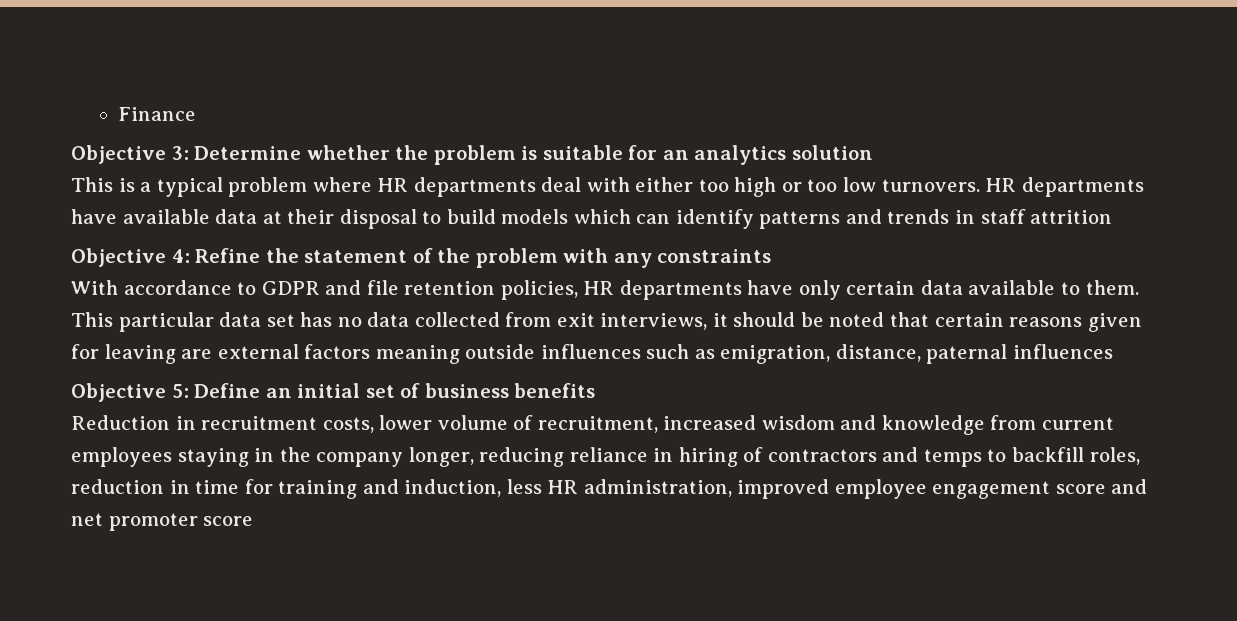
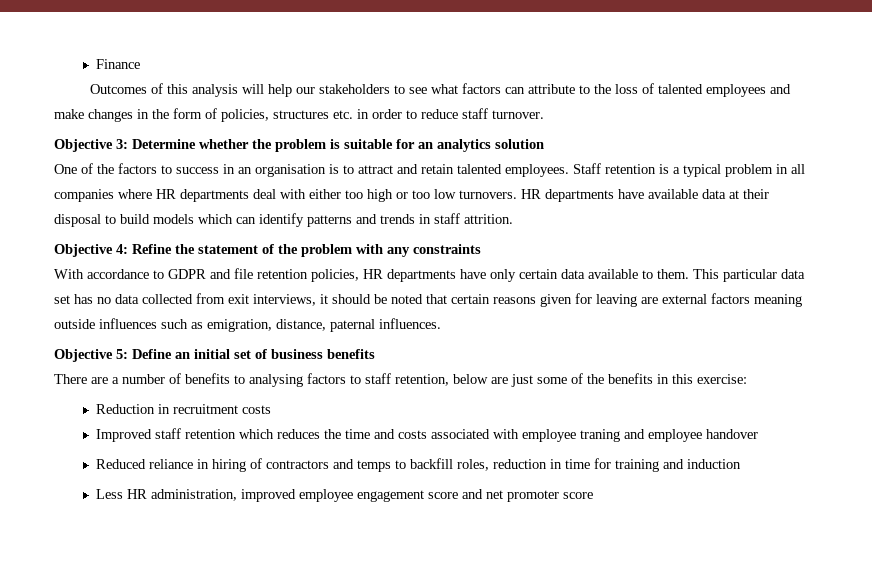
(197, 114) none -> [89,83,791,97] [54,108,544,122] // Outcomes of this analysis will help our stakeholders to see what factors can attribute to the loss of talented employees and make changes in the form of policies, structures etc. in order to reduce staff turnover.
[71,177,113,192] This -> [54,163,656,177] One of the factors to success in an organisation is to attract and retain talented employees. Staff retention
(308, 187) none -> [776,164,805,174] [54,189,114,202] in all companies
[1030,210,1113,224] attrition -> [464,214,513,224] attrition.
[1012,344,1113,359] influences -> [379,318,441,329] influences.
[71,415,1114,435] [71,447,565,467] Reduction in recruitment costs, lower volume of recruitment, increased wisdom and knowledge from current employees staying in the company longer, reducing -> [54,373,747,387] [96,404,272,414] [96,428,759,442] [96,459,147,469] There are a number of benefits to analysing factors to staff retention, below are just some of the benefits in this exercise: // Reduction in recruitment costs // Improved staff retention which reduces the time and costs associated with employee traning and employee handover // Reduced
[404,479,542,497] induction, less -> [687,459,742,469] [96,489,124,499] induction // Less

